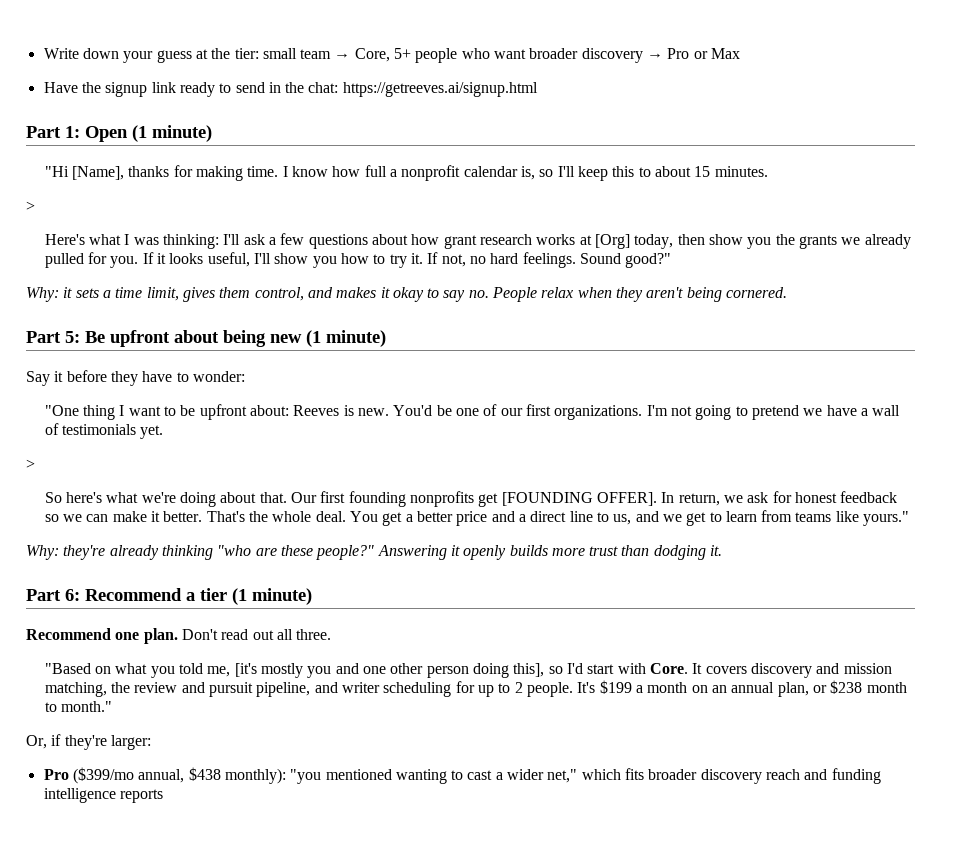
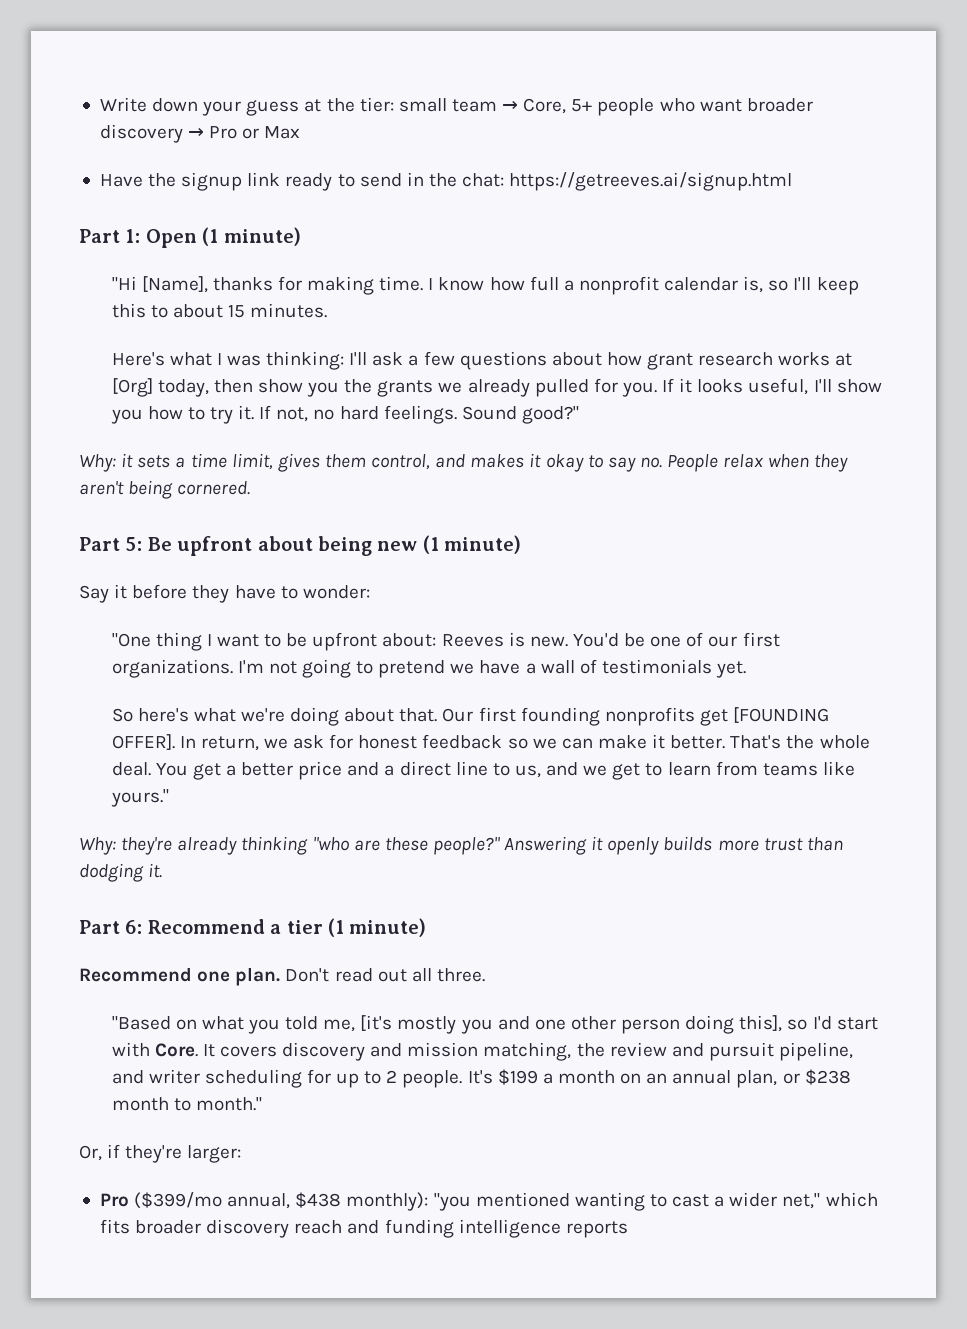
[26,201,35,211] // > -> (328, 310) none
[26,459,35,469] // > -> (747, 669) none

